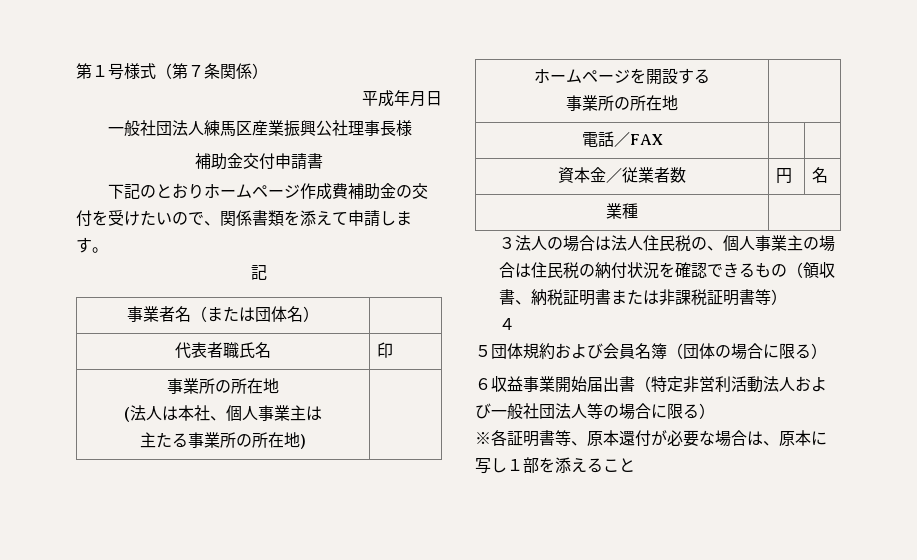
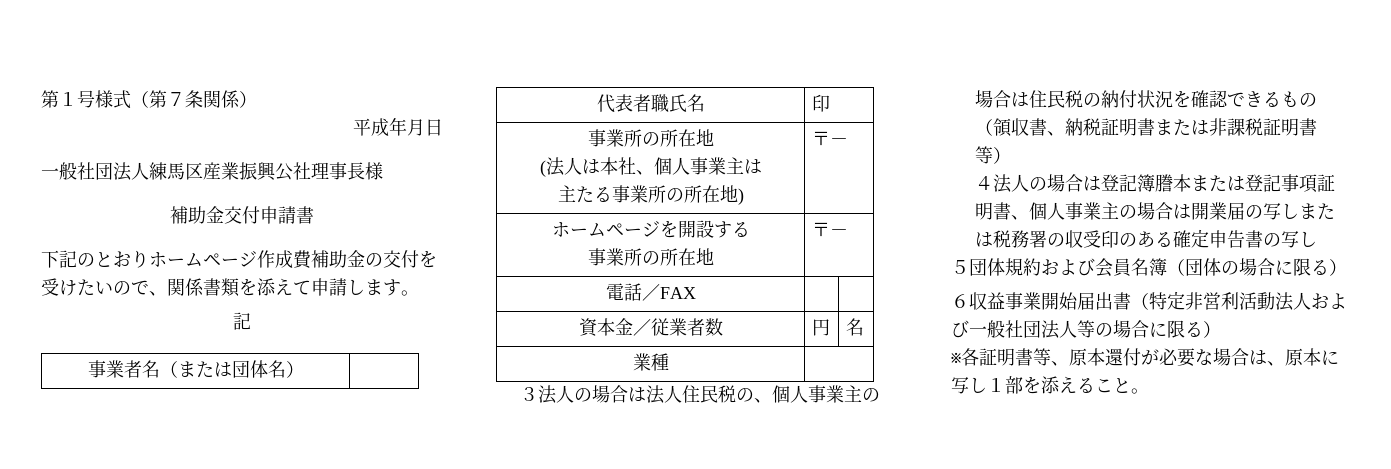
(306, 441) none -> [811,131,848,146] 〒－
(678, 103) none -> [811,222,848,237] 〒－
(515, 324) none -> [993,174,1336,193] [975,202,1336,220] [975,229,1318,248] 法人の場合は登記簿謄本または登記事項証明書、個人事業主の場合は開業届の写しまたは税務署の収受印のある確定申告書の写し
(635, 465) none -> [1131,388,1149,394] 。

